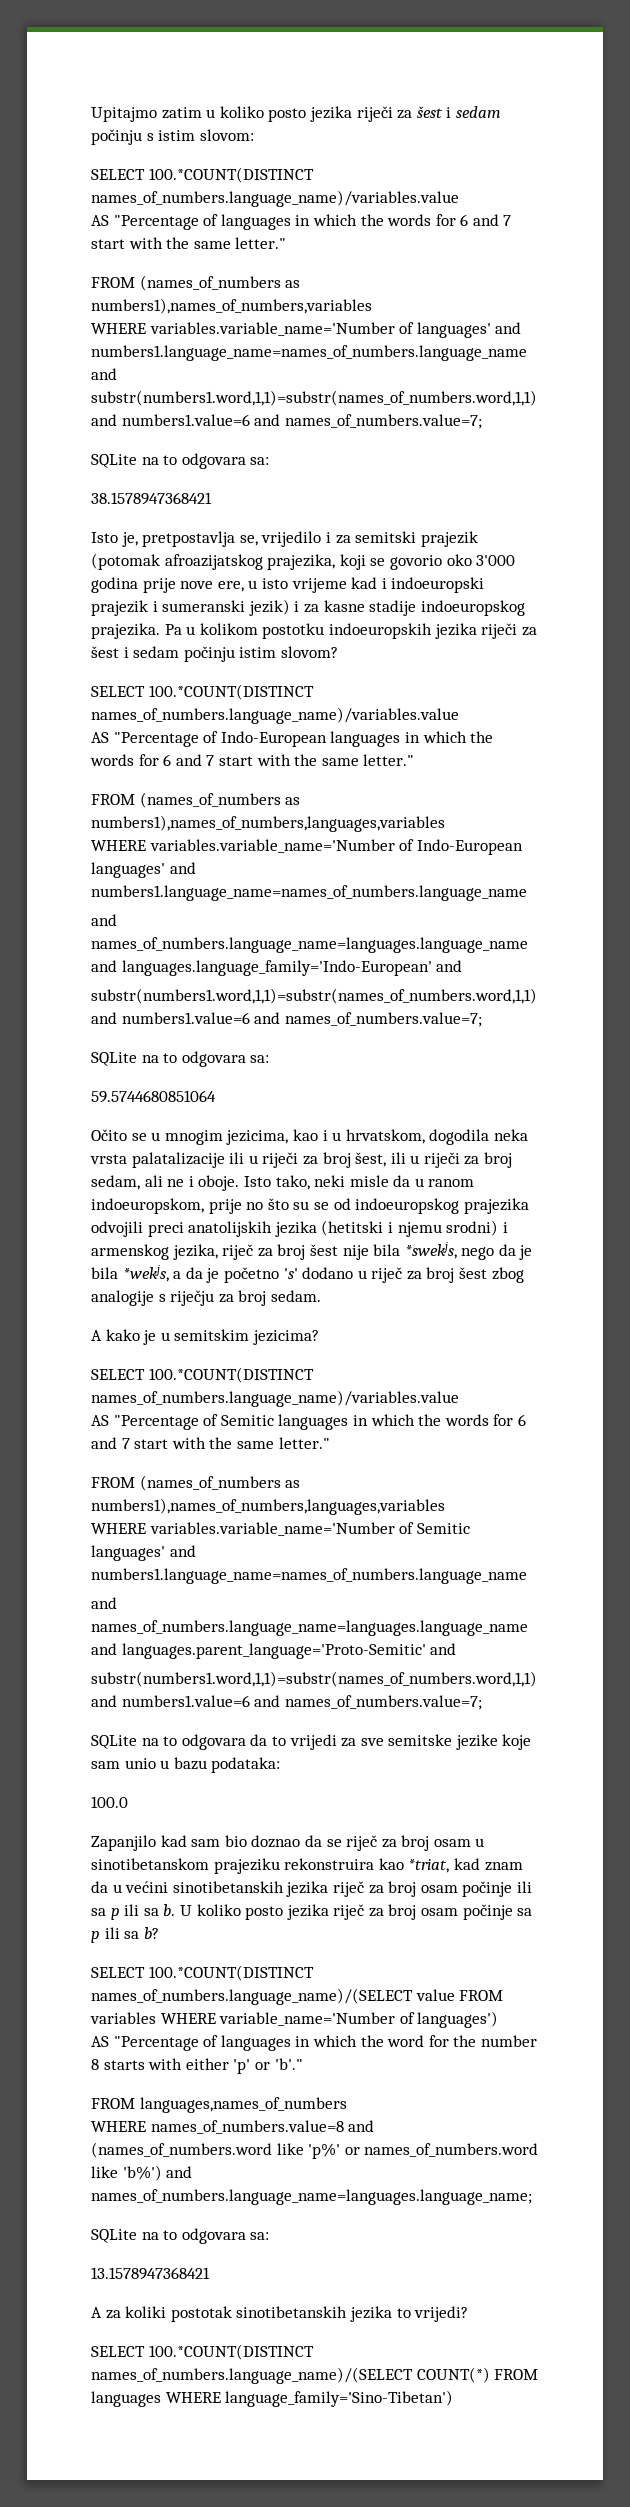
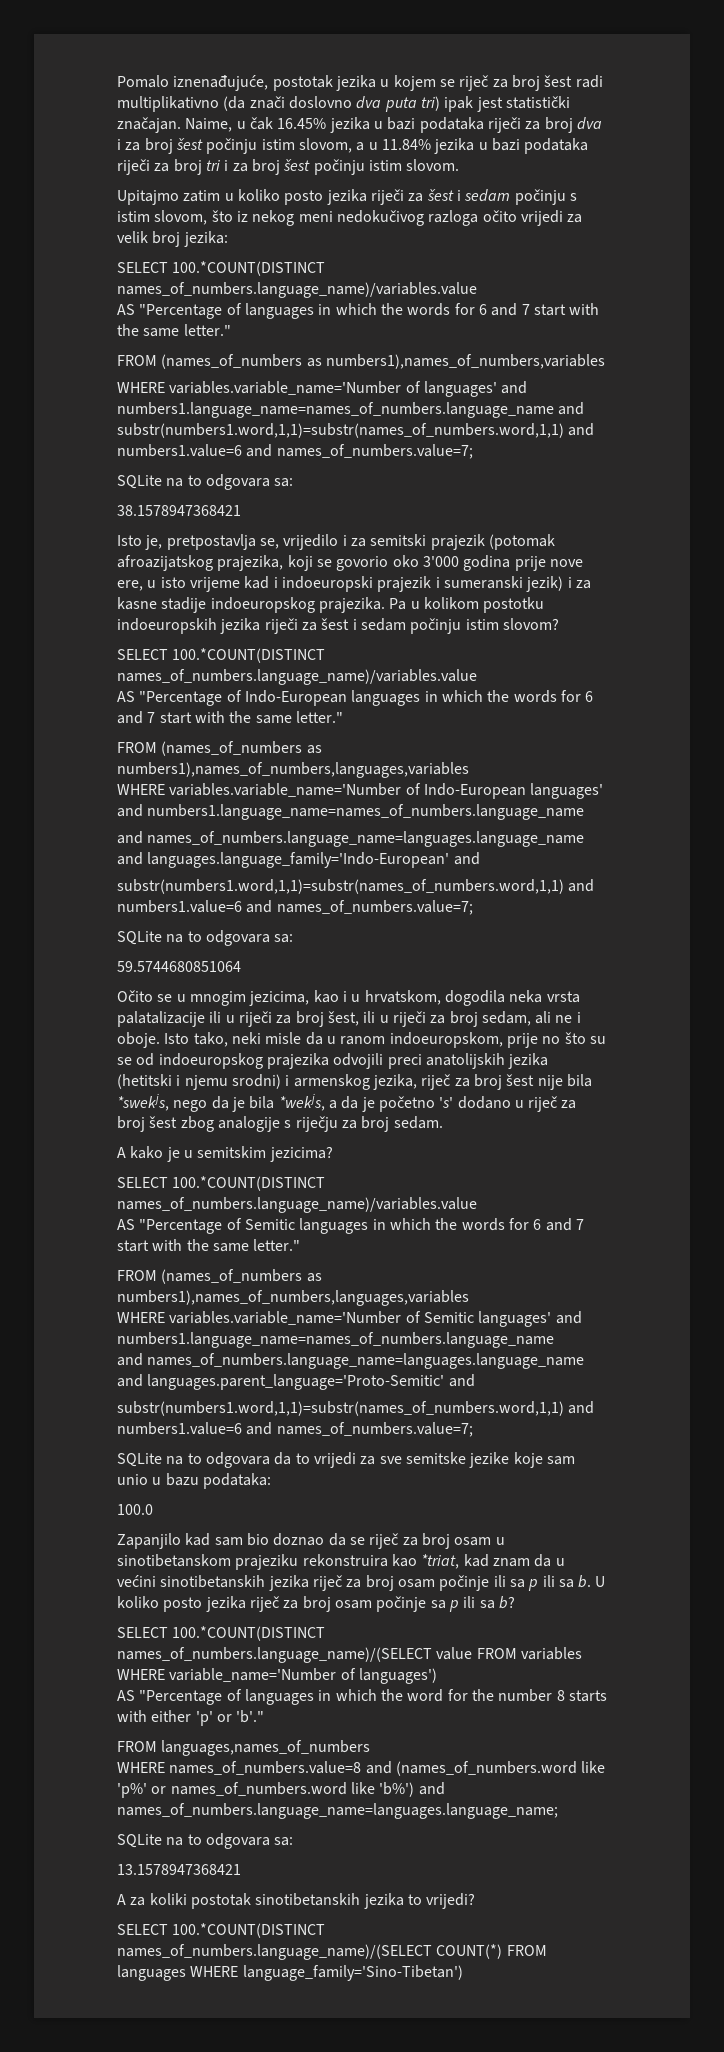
(91, 114) none -> [117,75,603,91] [117,96,570,112] [117,117,602,133] [117,138,589,154] [117,159,460,175] Pomalo iznenađujuće, postotak jezika u kojem se riječ za broj šest radi multiplikativno (da znači doslovno dva puta tri) ipak jest statistički značajan. Naime, u čak 16.45% jezika u bazi podataka riječi za broj dva i za broj šest počinju istim slovom, a u 11.84% jezika u bazi podataka riječi za broj tri i za broj šest počinju istim slovom. //
[199,129,254,141] slovom: -> [154,210,583,226] [117,231,228,247] slovom, što iz nekog meni nedokučivog razloga očito vrijedi za velik broj jezika:

